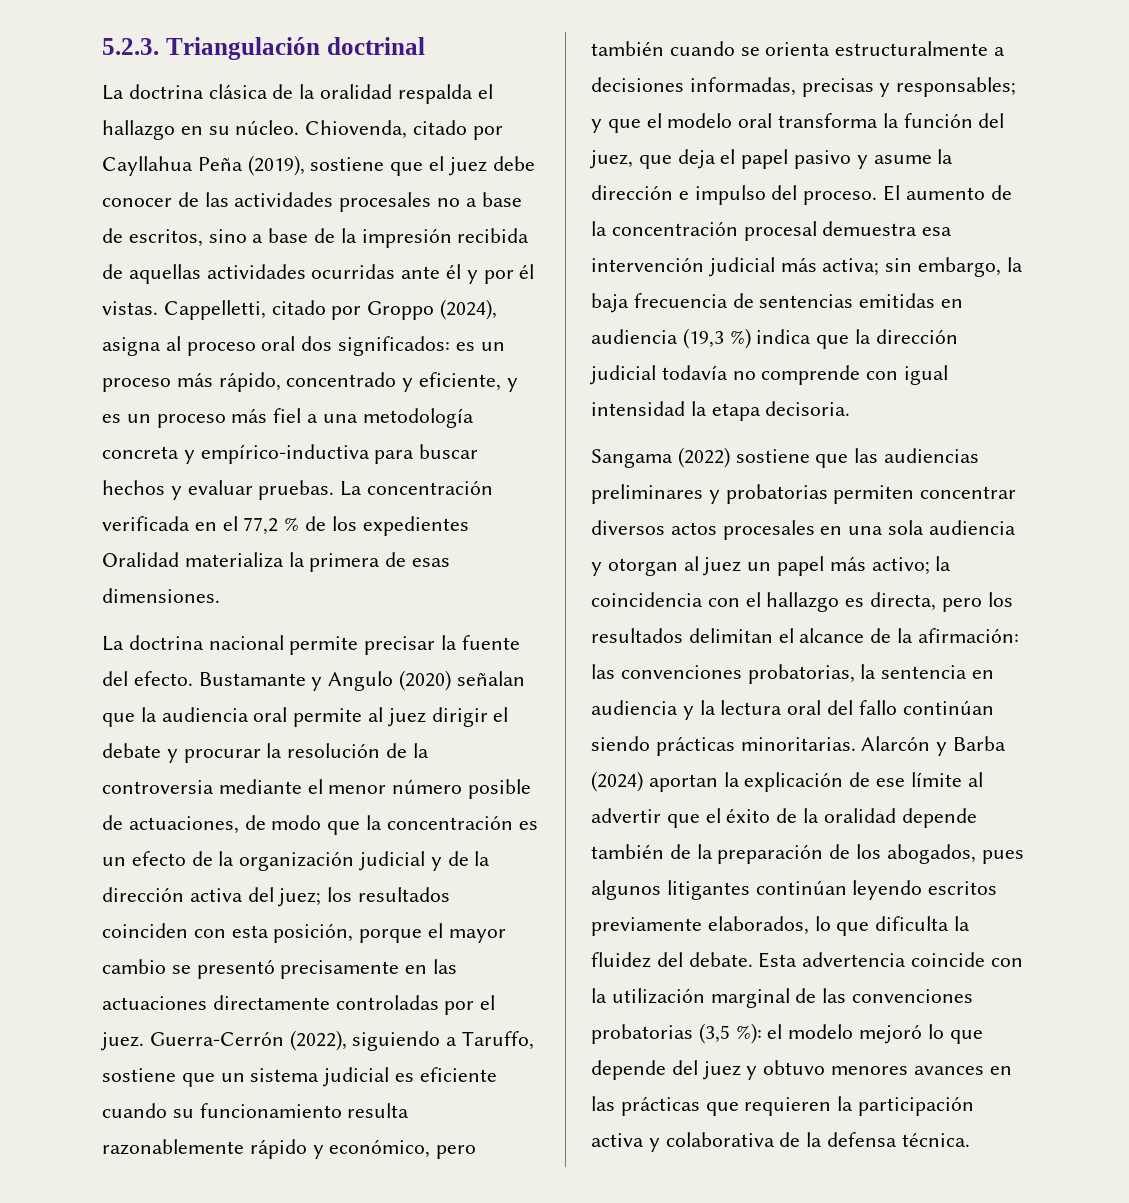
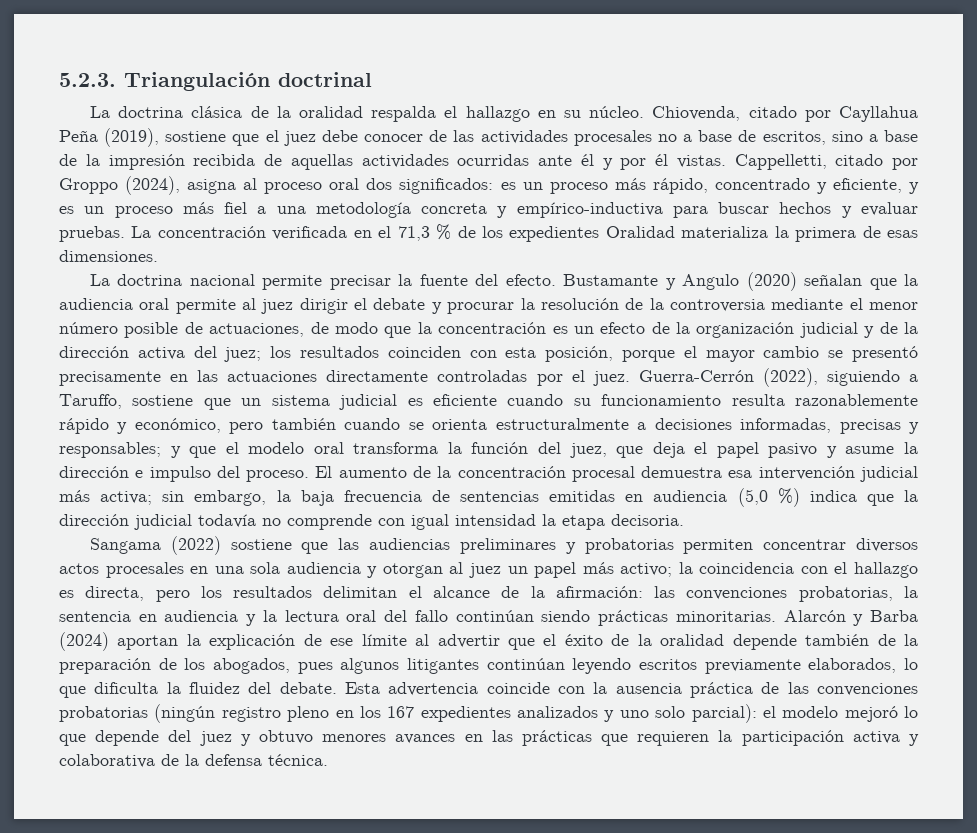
[243,517,279,535] 77,2 -> [397,226,430,241] 71,3
[682,328,724,349] (19,3 -> [737,488,768,507] (5,0
[611,988,790,1008] utilización marginal -> [615,682,754,698] ausencia práctica
[698,1023,762,1044] (3,5 %): -> [154,704,757,723] (ningún registro pleno en los 167 expedientes analizados y uno solo parcial):

